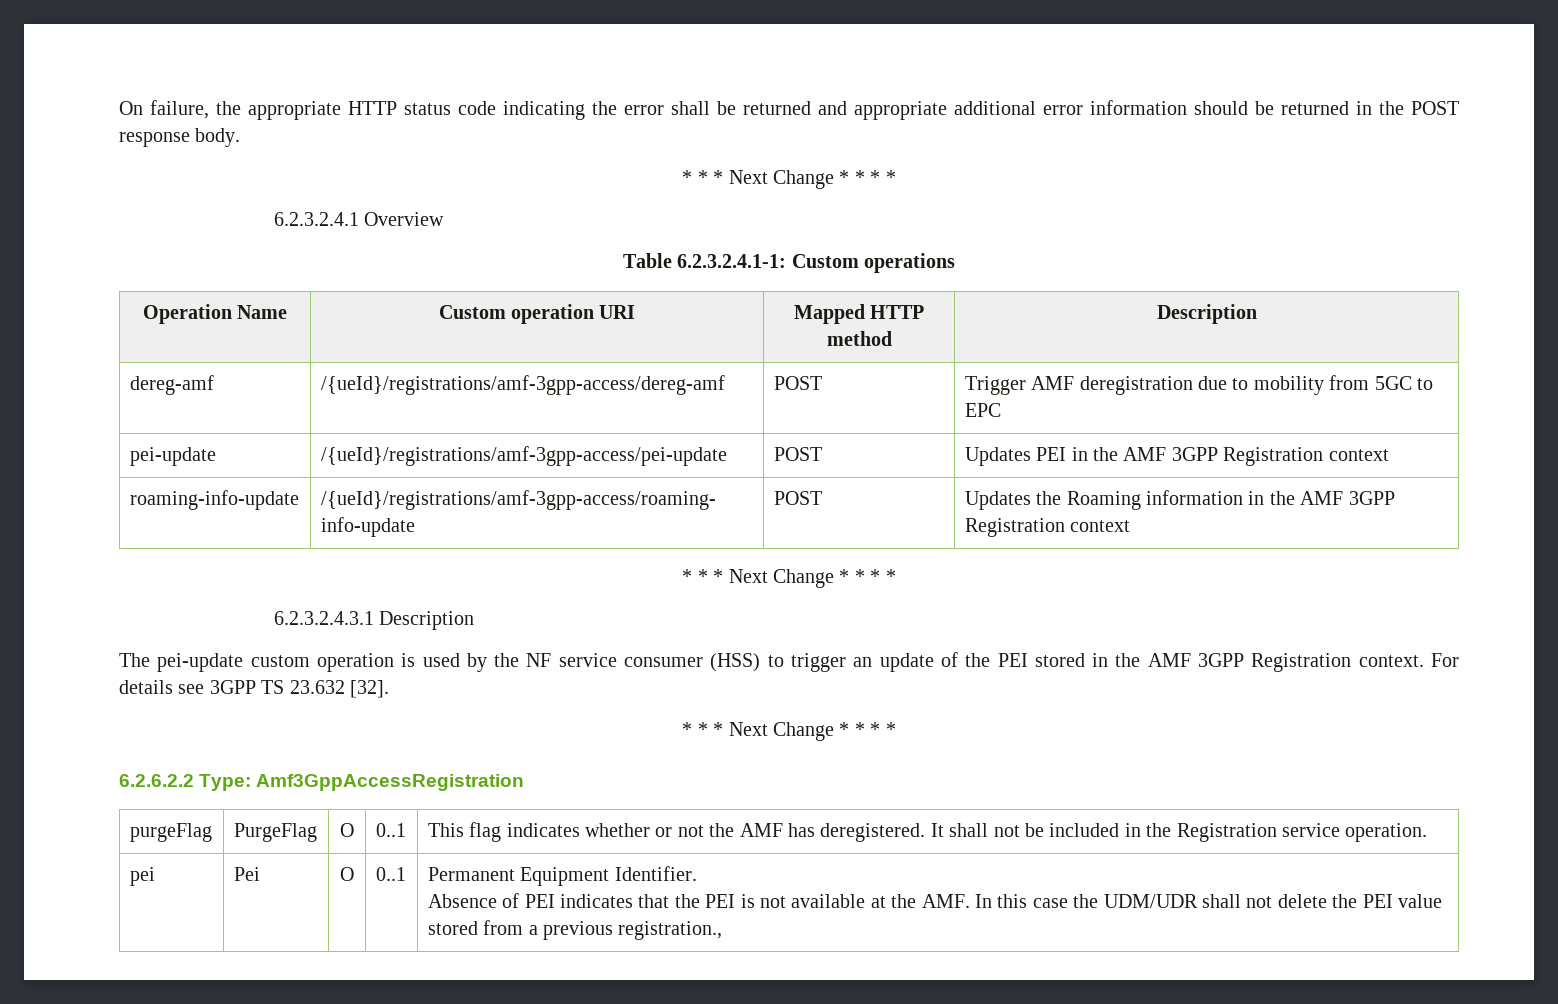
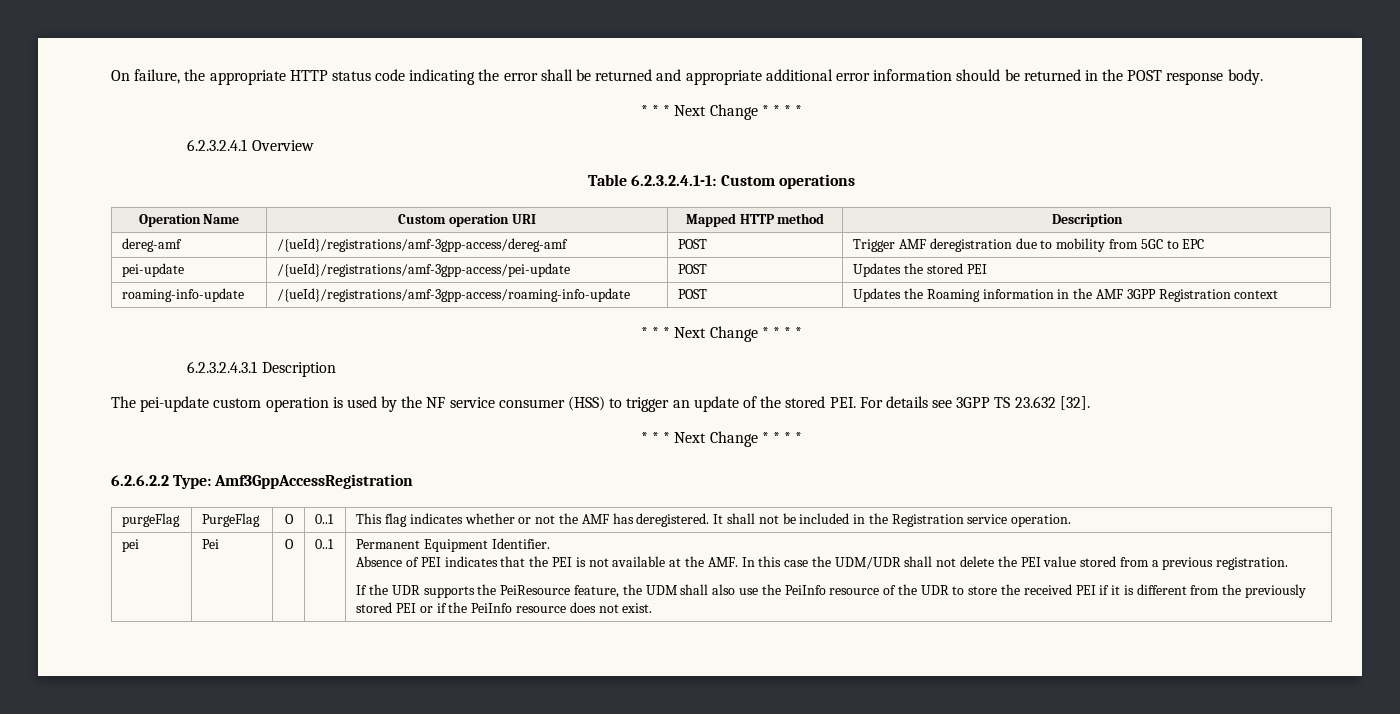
[1036,447,1389,466] PEI in the AMF 3GPP Registration context -> [904,263,987,274] the stored PEI
[997,653,1424,672] PEI stored in the AMF 3GPP Registration context. -> [785,396,856,408] stored PEI.
[618,921,723,940] registration., -> [1216,557,1289,570] [356,584,1306,598] [356,602,653,613] registration. // If the UDR supports the PeiResource feature, the UDM shall also use the PeiInfo resource of the UDR to store the received PEI if it is different from the previously stored PEI or if the PeiInfo resource does not exist.

